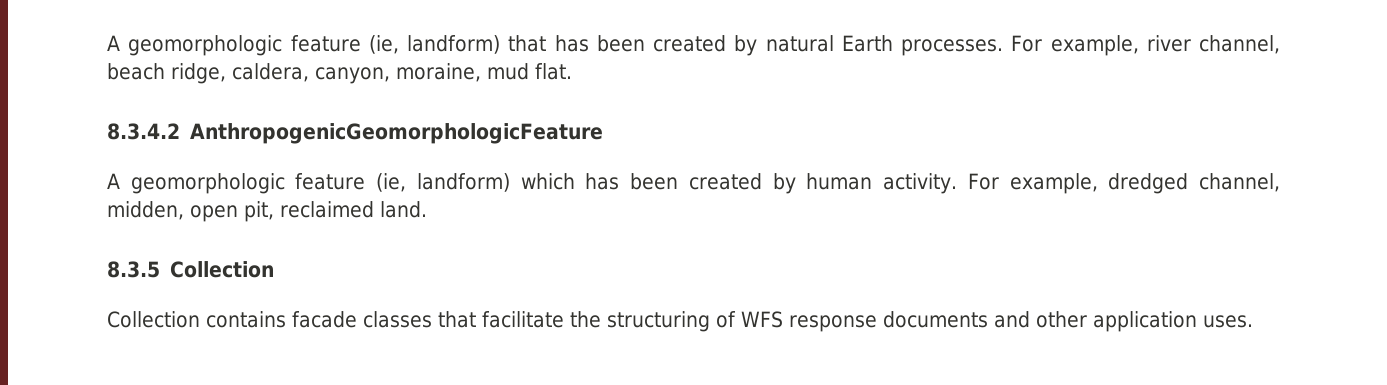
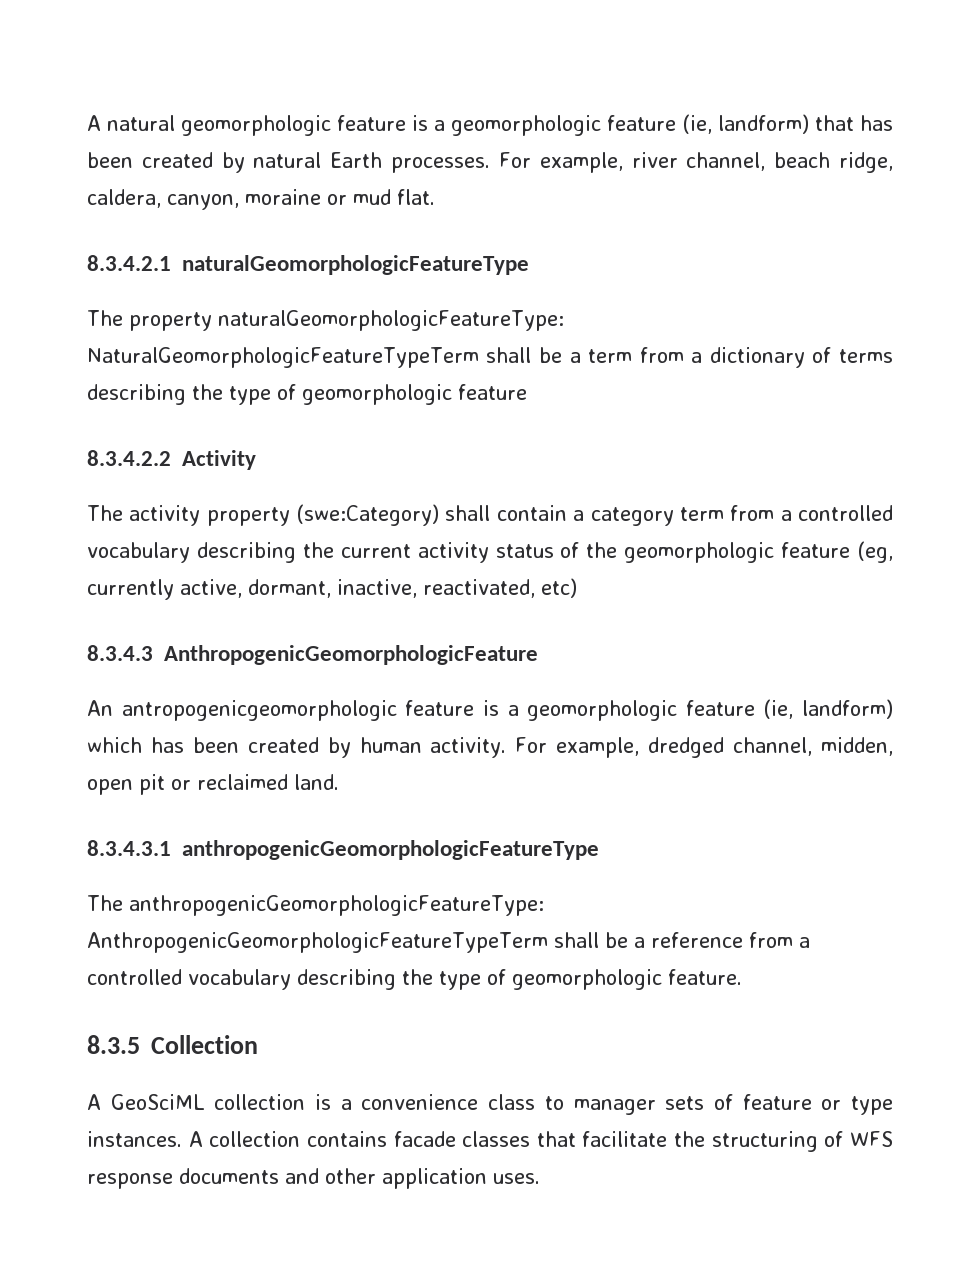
[107,35,120,51] A -> [87,115,445,136] A natural geomorphologic feature is a
[396,63,481,82] moraine, -> [245,189,347,205] moraine or
[107,123,604,144] [107,173,120,189] 8.3.4.2 AnthropogenicGeomorphologicFeature // A -> [87,255,529,275] [87,310,564,331] [87,347,893,368] [87,384,527,405] [87,450,256,470] [87,504,894,526] [87,541,893,563] [87,578,577,600] [87,645,538,665] [87,700,519,721] 8.3.4.2.1 naturalGeomorphologicFeatureType // The property naturalGeomorphologicFeatureType: NaturalGeomorphologicFeatureTypeTerm shall be a term from a dictionary of terms describing the type of geomorphologic feature // 8.3.4.2.2 Activity // The activity property (swe:Category) shall contain a category term from a controlled vocabulary describing the current activity status of the geomorphologic feature (eg, currently active, dormant, inactive, reactivated, etc) // 8.3.4.3 AnthropogenicGeomorphologicFeature // An antropogenicgeomorphologic feature is a
[244,201,274,222] pit, -> [139,774,191,795] pit or
[107,261,275,278] [107,311,200,328] 8.3.5 Collection // Collection -> [87,840,599,860] [87,895,544,916] [87,932,810,953] [87,969,742,990] [87,1035,258,1054] [87,1094,894,1115] [87,1131,301,1147] 8.3.4.3.1 anthropogenicGeomorphologicFeatureType // The anthropogenicGeomorphologicFeatureType: AnthropogenicGeomorphologicFeatureTypeTerm shall be a reference from a controlled vocabulary describing the type of geomorphologic feature. // 8.3.5 Collection // A GeoSciML collection is a convenience class to manager sets of feature or type instances. A collection

